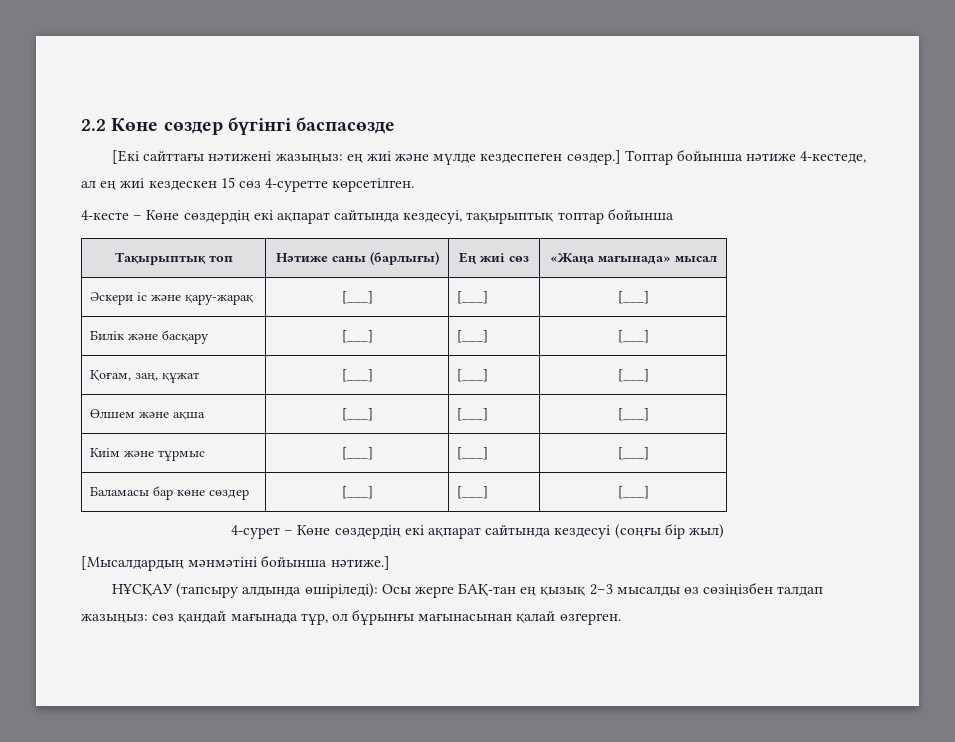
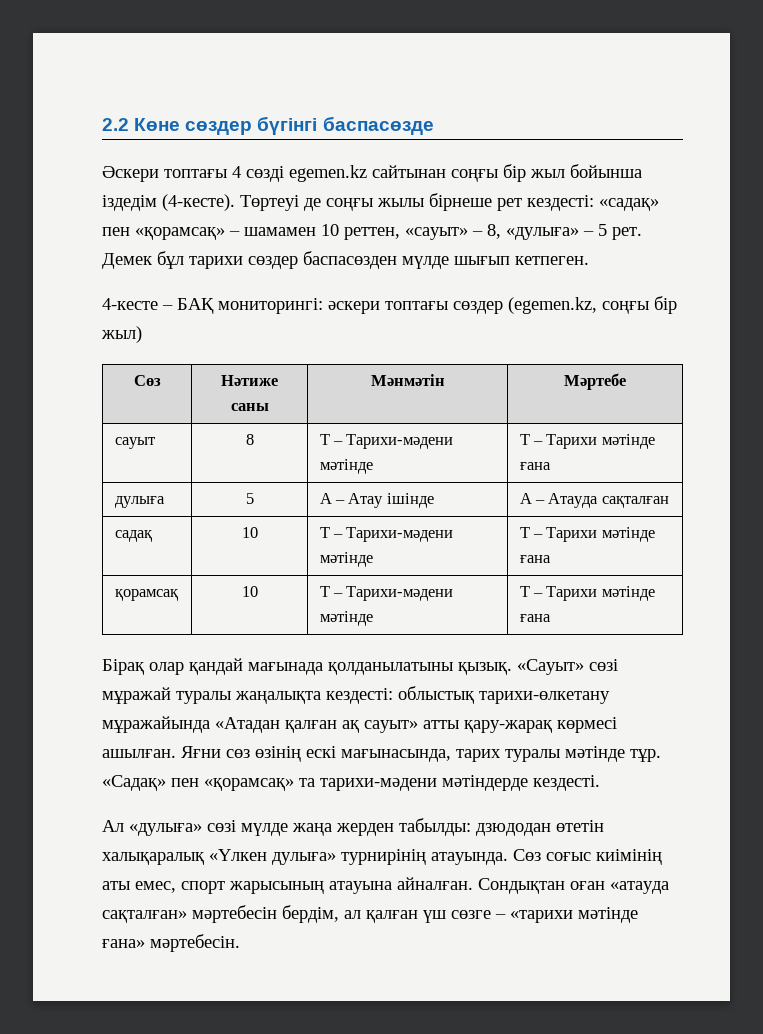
[111,149,867,165] [81,177,415,192] [81,208,674,224] [114,252,233,265] [275,251,439,265] [459,252,529,264] [549,253,717,265] [89,292,253,305] [341,291,373,304] [456,291,488,304] [617,291,649,304] [89,330,209,344] [341,330,373,343] [456,330,488,343] [617,330,649,343] [89,370,199,383] [341,369,373,382] [456,369,488,382] [617,369,649,382] [89,409,205,420] [341,408,373,421] [456,408,488,421] [617,408,649,421] [89,448,205,461] [341,447,373,460] [456,447,488,460] [617,447,649,460] [89,486,249,500] [341,486,373,499] [456,486,488,499] [617,486,649,499] [231,523,724,539] [81,555,390,571] [111,582,824,598] [81,609,621,625] [Екі сайттағы нәтижені жазыңыз: ең жиі және мүлде кездеспеген сөздер.] Топтар бойынша нәтиже 4-кестеде, ал ең жиі кездескен 15 сөз 4-суретте көрсетілген. // 4-кесте – Көне сөздердің екі ақпарат сайтында кездесуі, тақырыптық топтар бойынша // Тақырыптық топ | Нәтиже саны (барлығы) | Ең жиі сөз | «Жаңа мағынада» мысал // Әскери іс және қару-жарақ | [___] | [___] | [___] // Билік және басқару | [___] | [___] | [___] // Қоғам, заң, құжат | [___] | [___] | [___] // Өлшем және ақша | [___] | [___] | [___] // Киім және тұрмыс | [___] | [___] | [___] // Баламасы бар көне сөздер | [___] | [___] | [___] // 4-сурет – Көне сөздердің екі ақпарат сайтында кездесуі (соңғы бір жыл) // [Мысалдардың мәнмәтіні бойынша нәтиже.] // НҰСҚАУ (тапсыру алдында өшіріледі): Осы жерге БАҚ-тан ең қызық 2–3 мысалды өз сөзіңізбен талдап жазыңыз: сөз қандай мағынада тұр, ол бұрынғы мағынасынан қалай өзгерген. -> [102,164,642,182] [102,193,659,211] [102,224,642,240] [102,251,589,269] [102,296,677,314] [101,326,142,343] [133,375,161,386] [221,375,278,386] [230,403,269,411] [370,374,445,386] [564,373,626,390] [114,437,155,449] [245,434,254,445] [319,434,454,449] [319,459,373,474] [519,434,655,449] [519,462,551,470] [114,496,165,508] [245,493,254,504] [319,493,434,508] [519,493,669,508] [114,530,153,542] [241,527,258,538] [319,527,454,542] [319,552,373,567] [519,527,655,542] [519,555,551,563] [114,589,179,601] [241,586,258,597] [319,586,454,601] [319,611,373,626] [519,586,655,601] [519,614,551,622] [102,658,618,675] [102,686,610,704] [102,716,617,733] [102,746,661,762] [102,775,600,791] [102,818,604,836] [102,849,662,865] [102,877,669,894] [102,905,638,923] [102,934,240,952] Әскери топтағы 4 сөзді egemen.kz сайтынан соңғы бір жыл бойынша іздедім (4-кесте). Төртеуі де соңғы жылы бірнеше рет кездесті: «садақ» пен «қорамсақ» – шамамен 10 реттен, «сауыт» – 8, «дулыға» – 5 рет. Демек бұл тарихи сөздер баспасөзден мүлде шығып кетпеген. // 4-кесте – БАҚ мониторингі: әскери топтағы сөздер (egemen.kz, соңғы бір жыл) // Сөз | Нәтиже саны | Мәнмәтін | Мәртебе // сауыт | 8 | Т – Тарихи-мәдени мәтінде | Т – Тарихи мәтінде ғана // дулыға | 5 | А – Атау ішінде | А – Атауда сақталған // садақ | 10 | Т – Тарихи-мәдени мәтінде | Т – Тарихи мәтінде ғана // қорамсақ | 10 | Т – Тарихи-мәдени мәтінде | Т – Тарихи мәтінде ғана // Бірақ олар қандай мағынада қолданылатыны қызық. «Сауыт» сөзі мұражай туралы жаңалықта кездесті: облыстық тарихи-өлкетану мұражайында «Атадан қалған ақ сауыт» атты қару-жарақ көрмесі ашылған. Яғни сөз өзінің ескі мағынасында, тарих туралы мәтінде тұр. «Садақ» пен «қорамсақ» та тарихи-мәдени мәтіндерде кездесті. // Ал «дулыға» сөзі мүлде жаңа жерден табылды: дзюдодан өтетін халықаралық «Үлкен дулыға» турнирінің атауында. Сөз соғыс киімінің аты емес, спорт жарысының атауына айналған. Сондықтан оған «атауда сақталған» мәртебесін бердім, ал қалған үш сөзге – «тарихи мәтінде ғана» мәртебесін.

